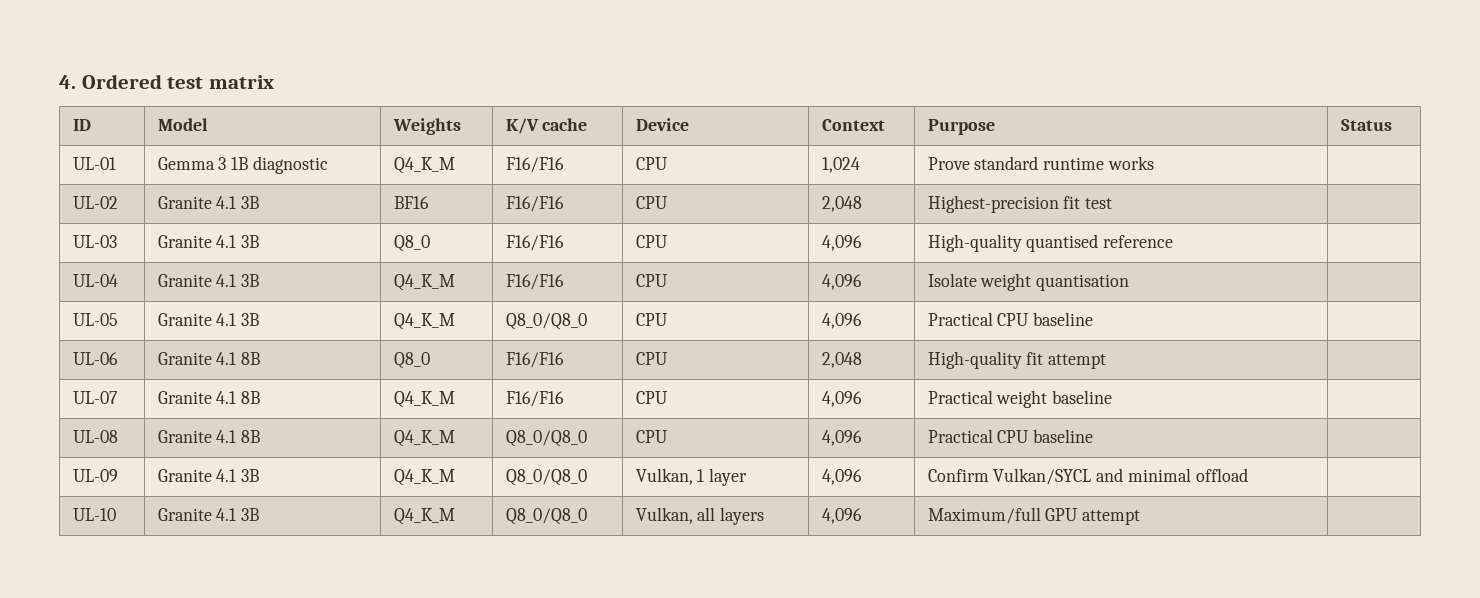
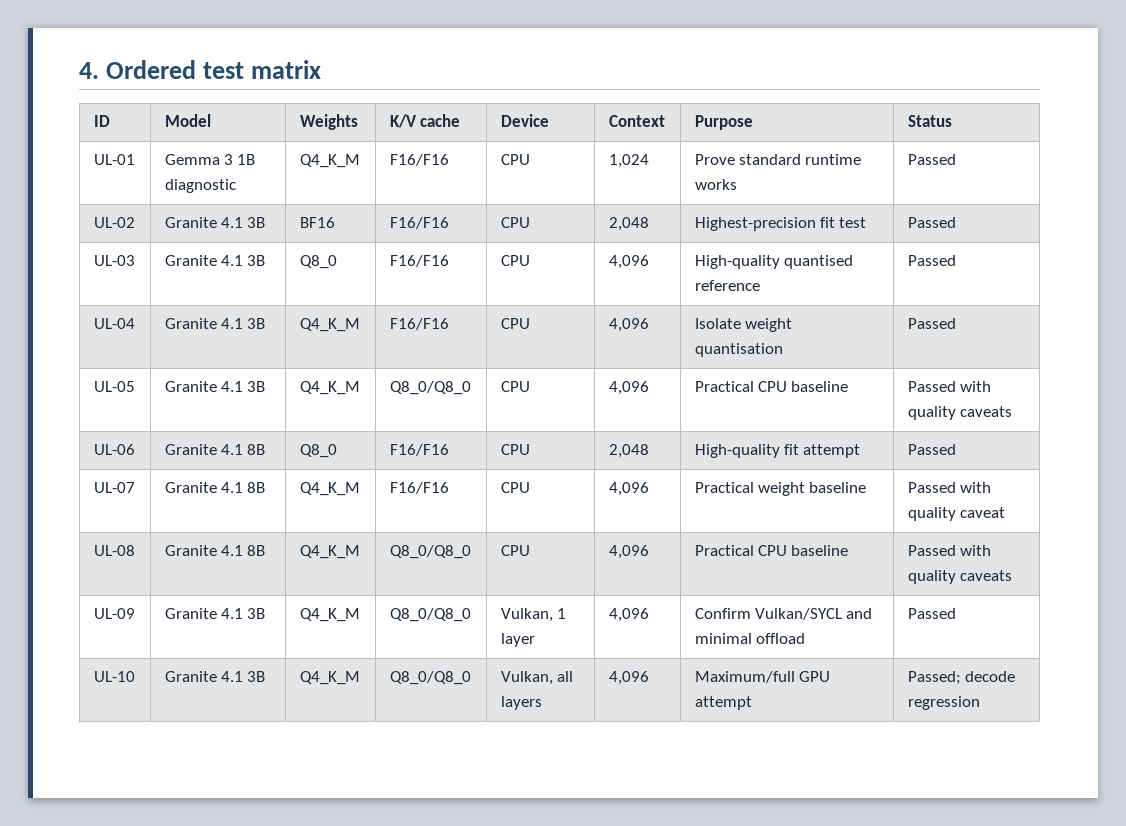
(1154, 163) none -> [907,154,956,165] Passed
(1113, 203) none -> [907,217,956,228] Passed
(1174, 241) none -> [907,255,956,266] Passed
(1130, 282) none -> [907,318,956,329] Passed
(1094, 319) none -> [907,381,991,392] [907,406,1012,420] Passed with quality caveats
(1107, 361) none -> [907,444,956,455] Passed
(1113, 397) none -> [907,482,991,493] [907,507,1005,521] Passed with quality caveat
(1094, 436) none -> [907,545,991,556] [907,570,1012,584] Passed with quality caveats
(1248, 475) none -> [907,608,956,619] Passed
(1141, 517) none -> [907,671,1015,685] [907,696,980,710] Passed; decode regression

